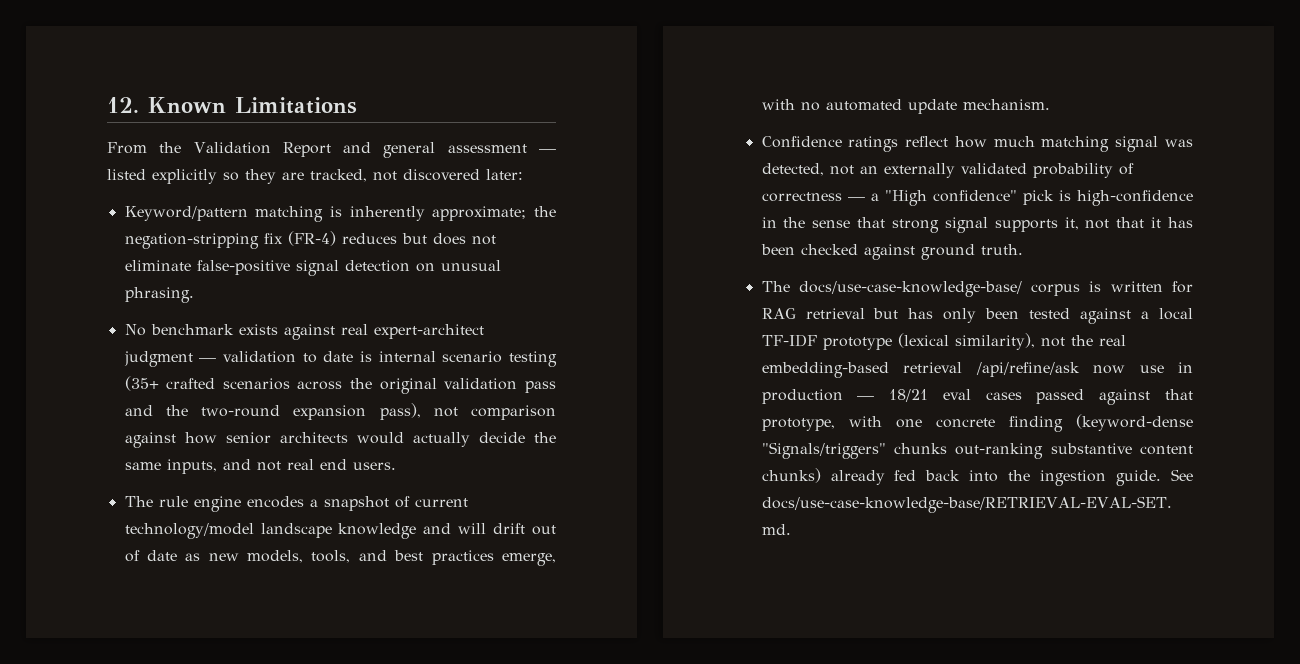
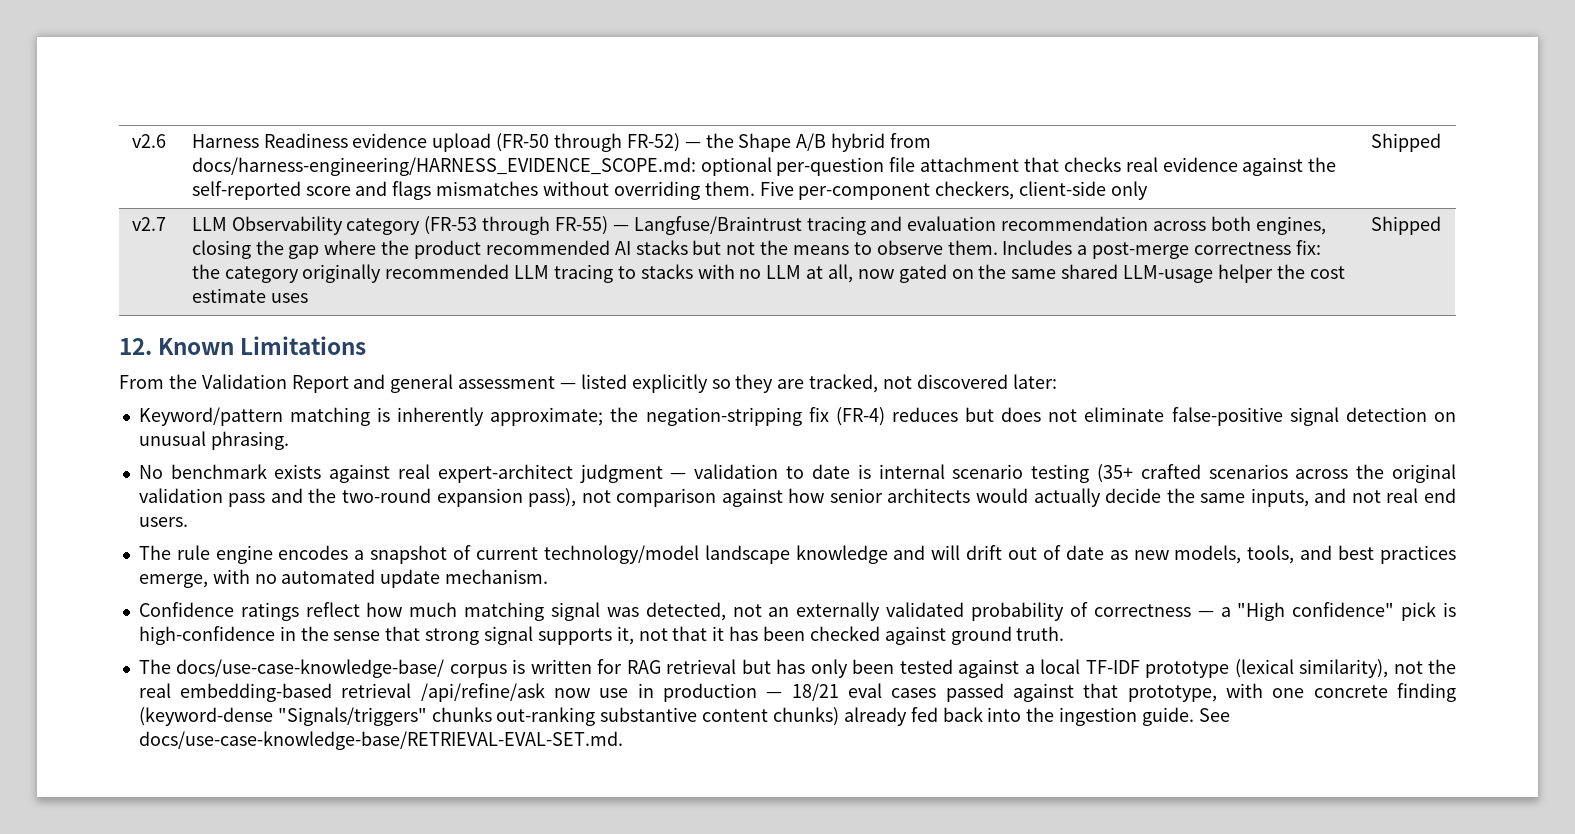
(107, 105) none -> [131,134,166,148] [191,133,932,152] [191,157,1337,176] [191,181,1149,200] [1370,133,1441,152] [131,217,166,231] [191,216,1326,235] [191,240,1321,259] [191,264,1345,283] [191,288,308,303] [1370,216,1441,235] v2.6 | Harness Readiness evidence upload (FR-50 through FR-52) — the Shape A/B hybrid from docs/harness-engineering/HARNESS_EVIDENCE_SCOPE.md: optional per-question file attachment that checks real evidence against the self-reported score and flags mismatches without overriding them. Five per-component checkers, client-side only | Shipped // v2.7 | LLM Observability category (FR-53 through FR-55) — Langfuse/Braintrust tracing and evaluation recommendation across both engines, closing the gap where the product recommended AI stacks but not the means to observe them. Includes a post-merge correctness fix: the category originally recommended LLM tracing to stacks with no LLM at all, now gated on the same shared LLM-usage helper the cost estimate uses | Shipped //

